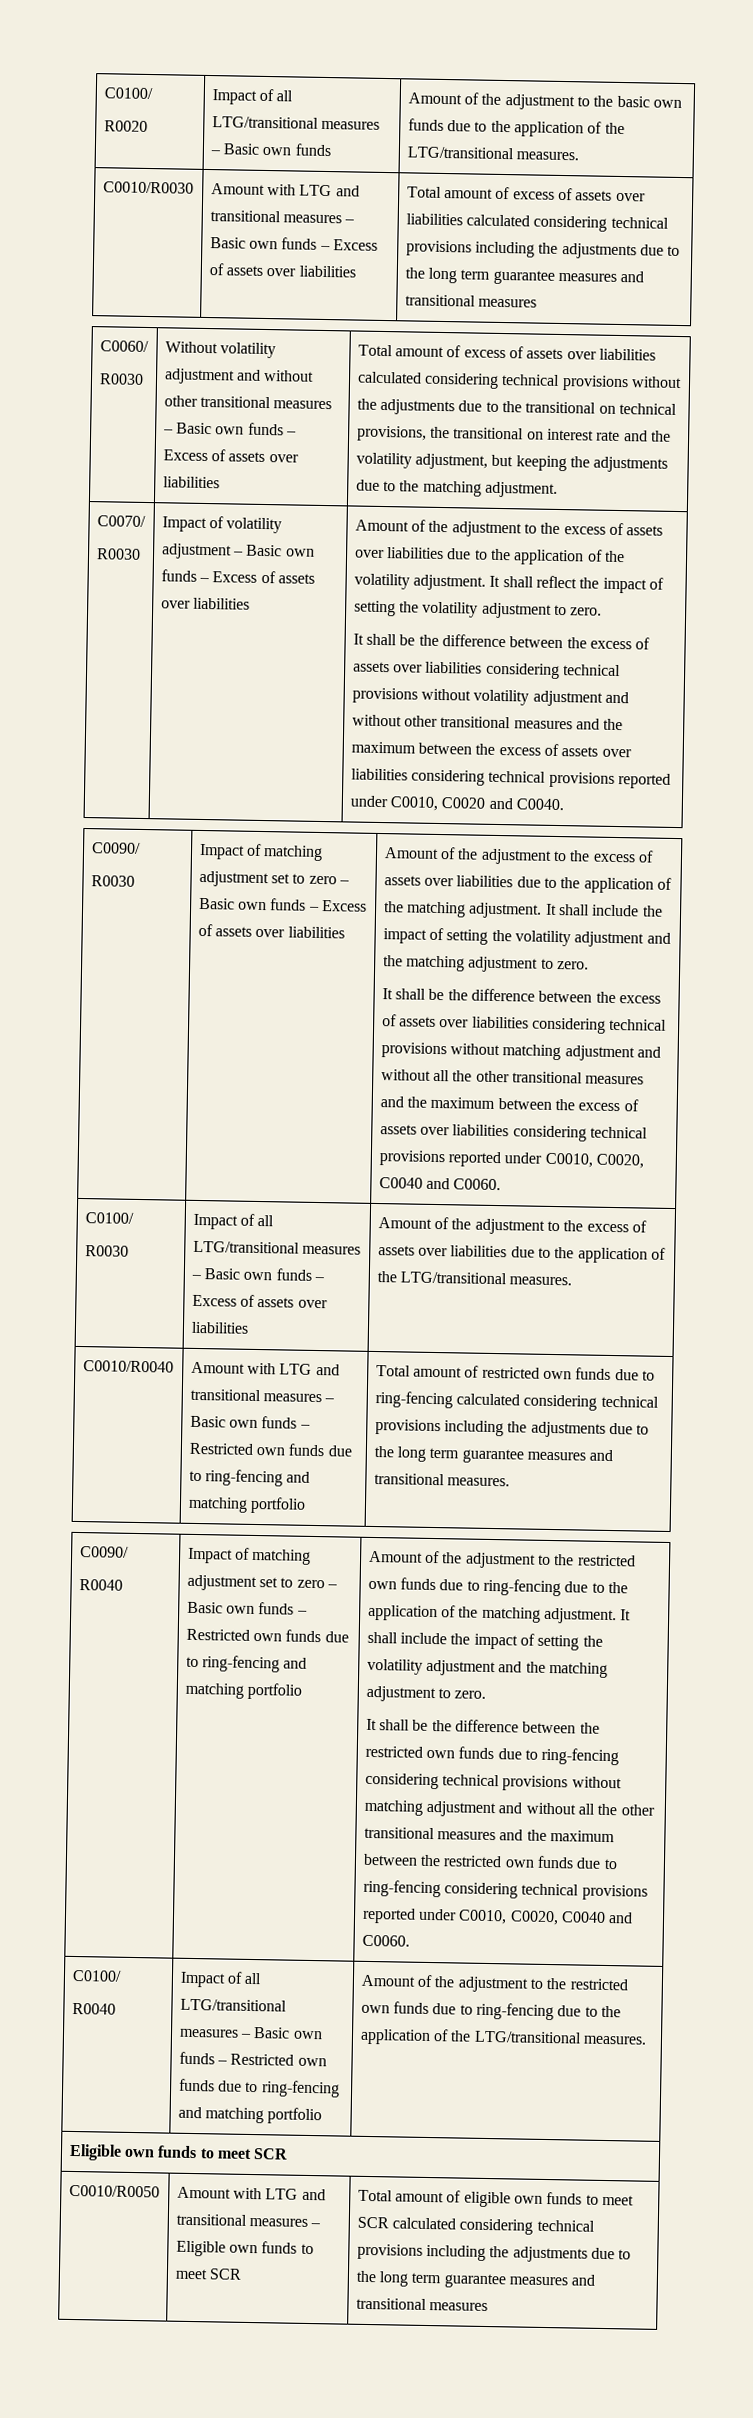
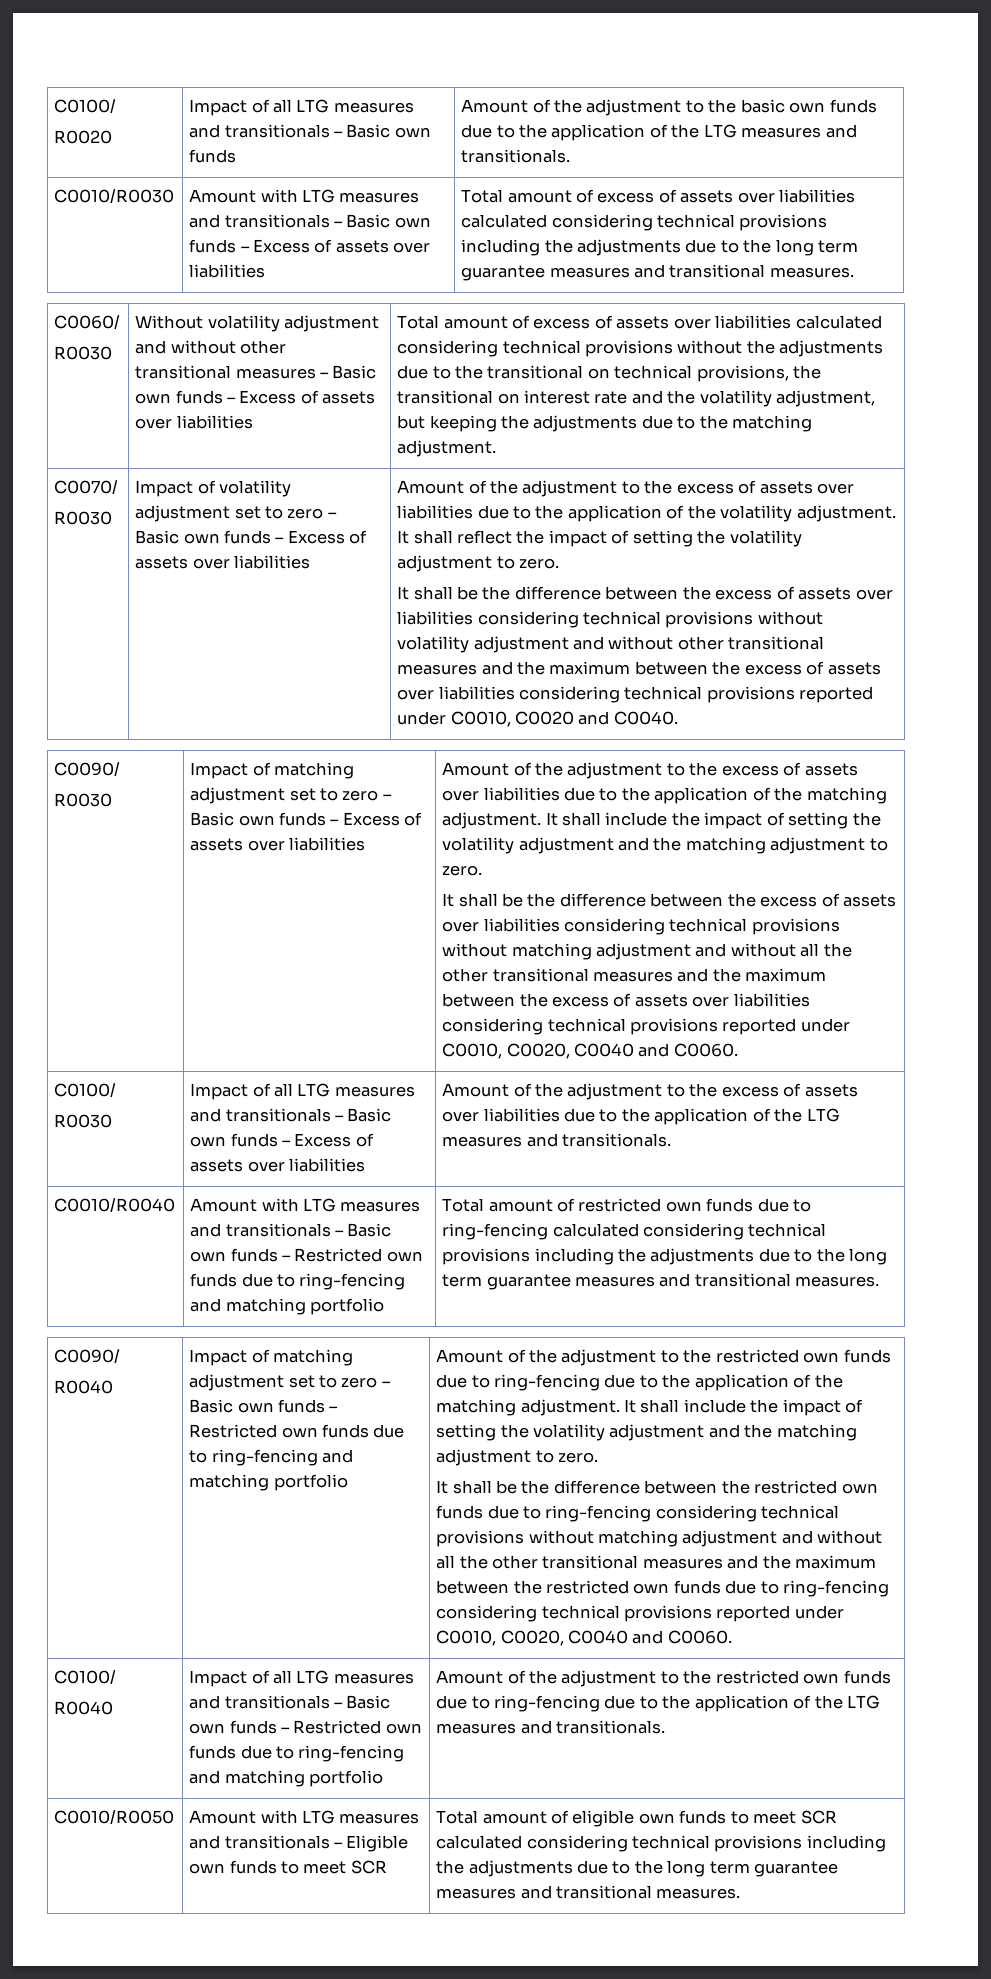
[211,116,381,130] LTG/transitional measures -> [296,99,414,113] [189,124,330,138] LTG measures and transitionals
[406,146,580,161] LTG/transitional measures. -> [703,124,857,138] [461,149,571,163] LTG measures and transitionals.
[335,185,360,197] [209,210,343,224] and transitional measures -> [339,192,420,203] [189,214,330,228] measures and transitionals
[478,298,538,308] measures -> [769,267,854,278] measures.
(232, 551) none -> [234,506,324,519] set to zero
[192,1240,362,1255] LTG/transitional measures -> [297,1083,415,1097] [190,1108,331,1122] LTG measures and transitionals
[400,1271,573,1286] LTG/transitional measures. -> [806,1108,840,1122] [442,1133,671,1147] LTG measures and transitionals.
[315,1363,340,1376] [189,1388,323,1403] and transitional measures -> [340,1201,421,1212] [190,1223,331,1237] measures and transitionals
[179,1998,287,2012] [178,2028,239,2038] LTG/transitional measures -> [296,1670,414,1684] [189,1695,330,1709] LTG measures and transitionals
[473,2030,647,2045] [68,2143,289,2161] LTG/transitional measures. // Eligible own funds to meet SCR -> [847,1695,881,1709] [436,1720,665,1734] LTG measures and transitionals.
[301,2188,326,2201] [175,2213,309,2227] and transitional measures -> [339,1813,420,1824] [189,1835,330,1849] measures and transitionals
[429,2302,489,2312] measures -> [656,1888,741,1899] measures.

